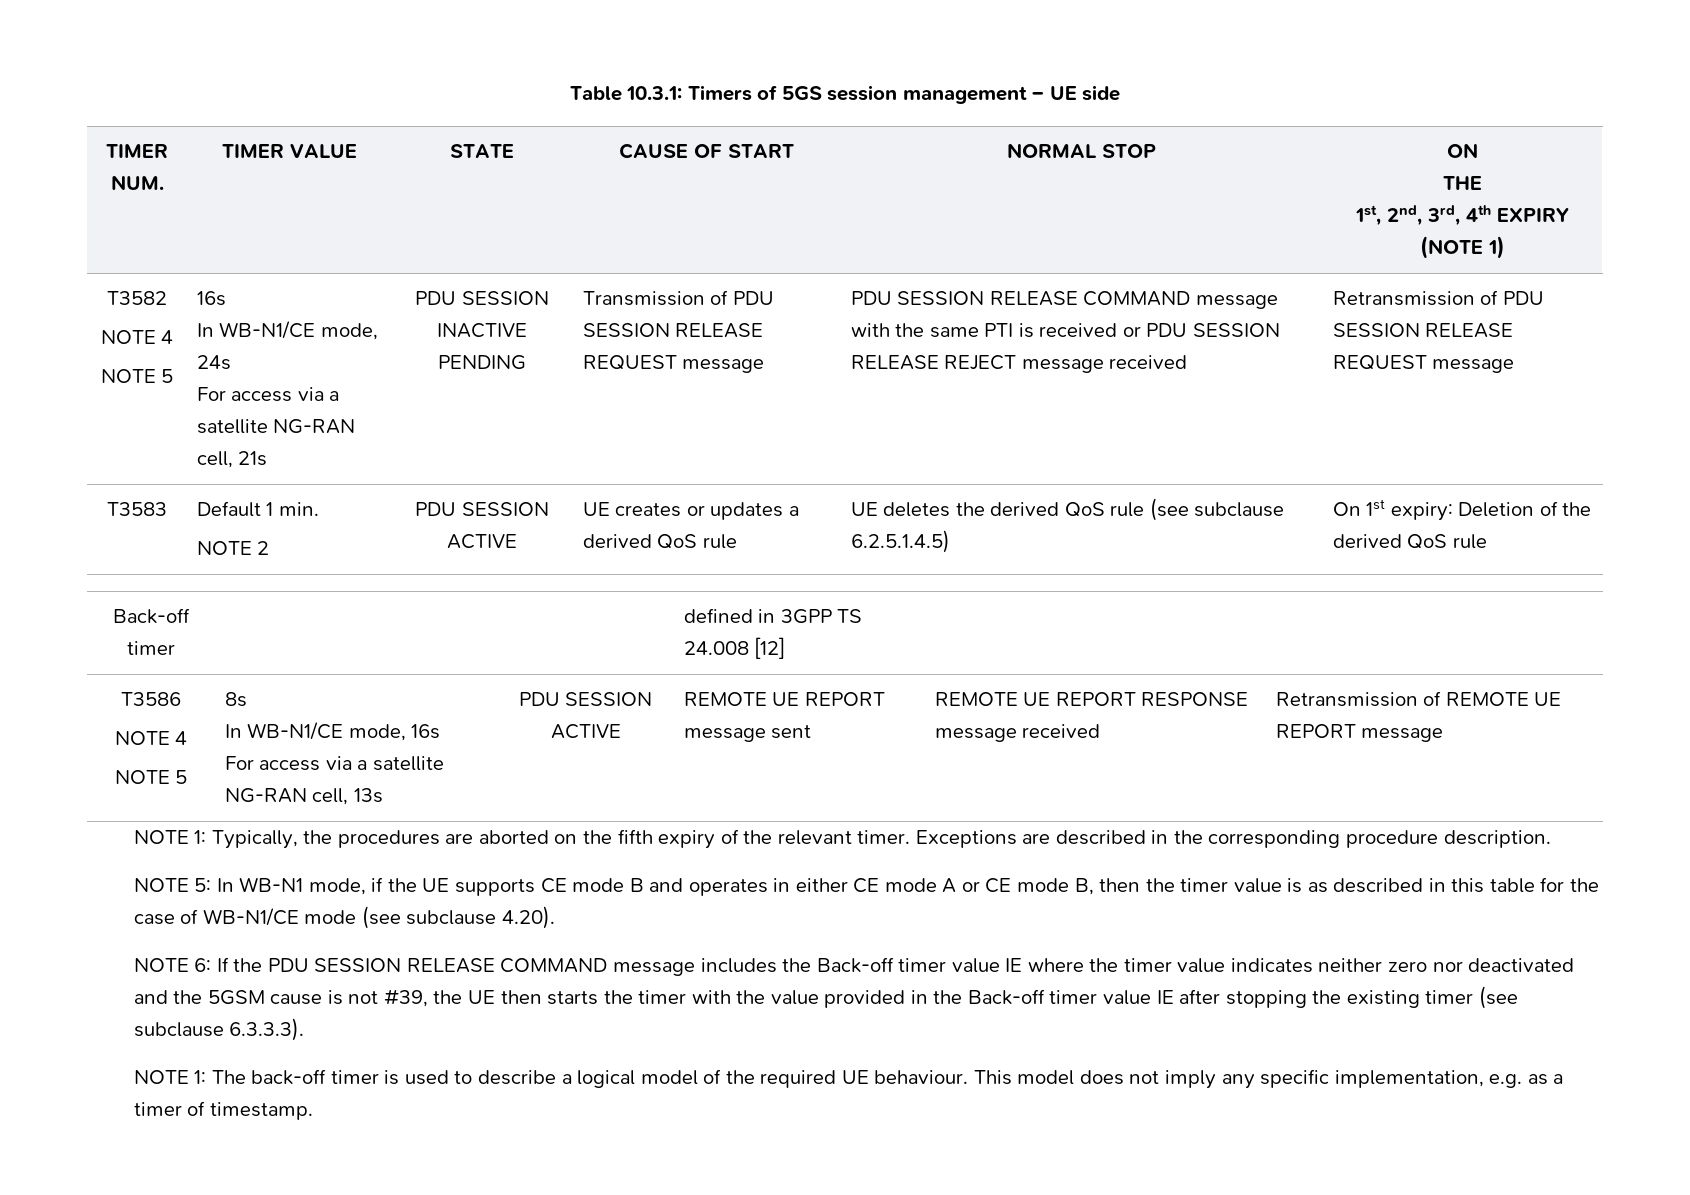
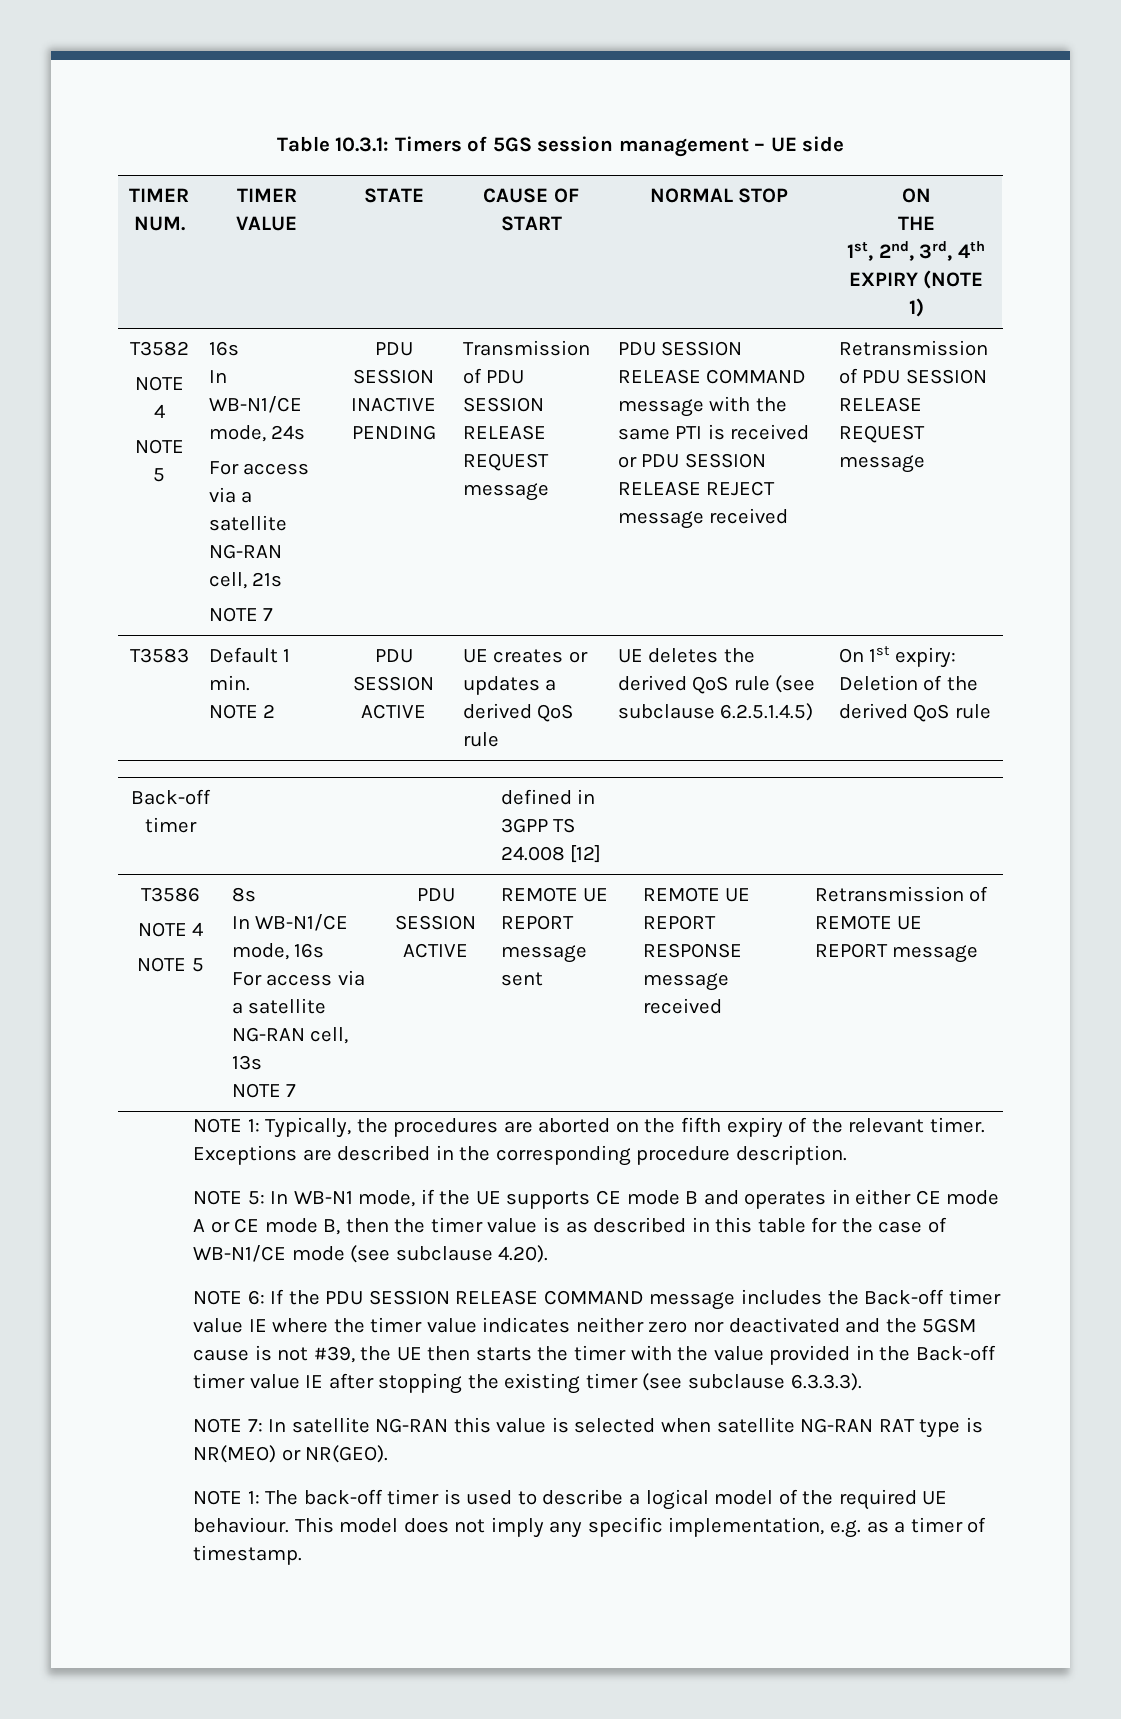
(268, 458) none -> [208,607,274,622] // NOTE 7
(383, 795) none -> [231,1083,297,1098] // NOTE 7
(305, 1029) none -> [193,1417,983,1438] [193,1445,389,1463] // NOTE 7: In satellite NG-RAN this value is selected when satellite NG-RAN RAT type is NR(MEO) or NR(GEO).

